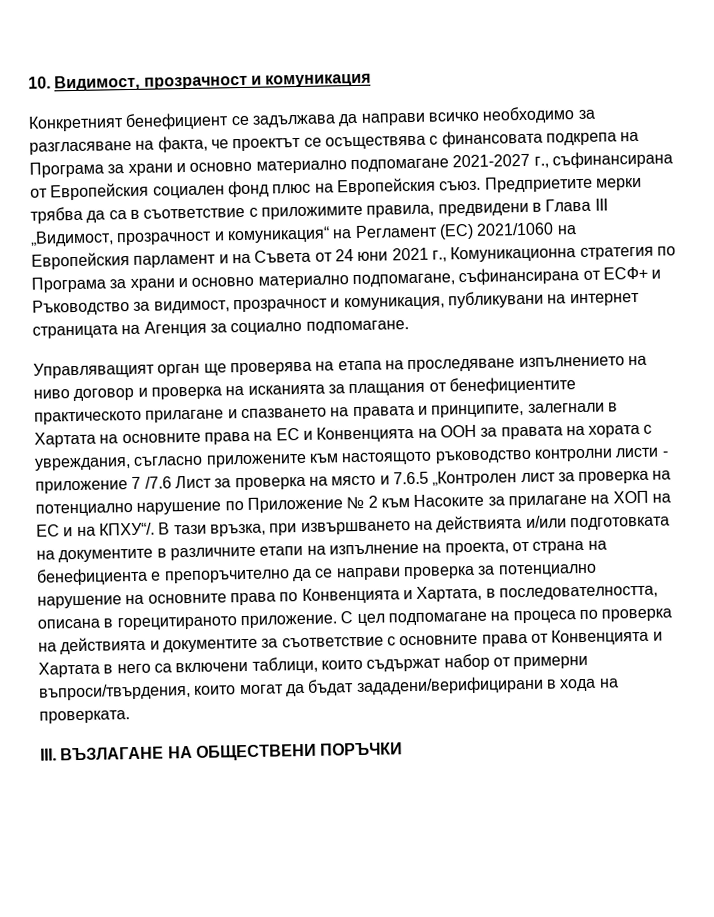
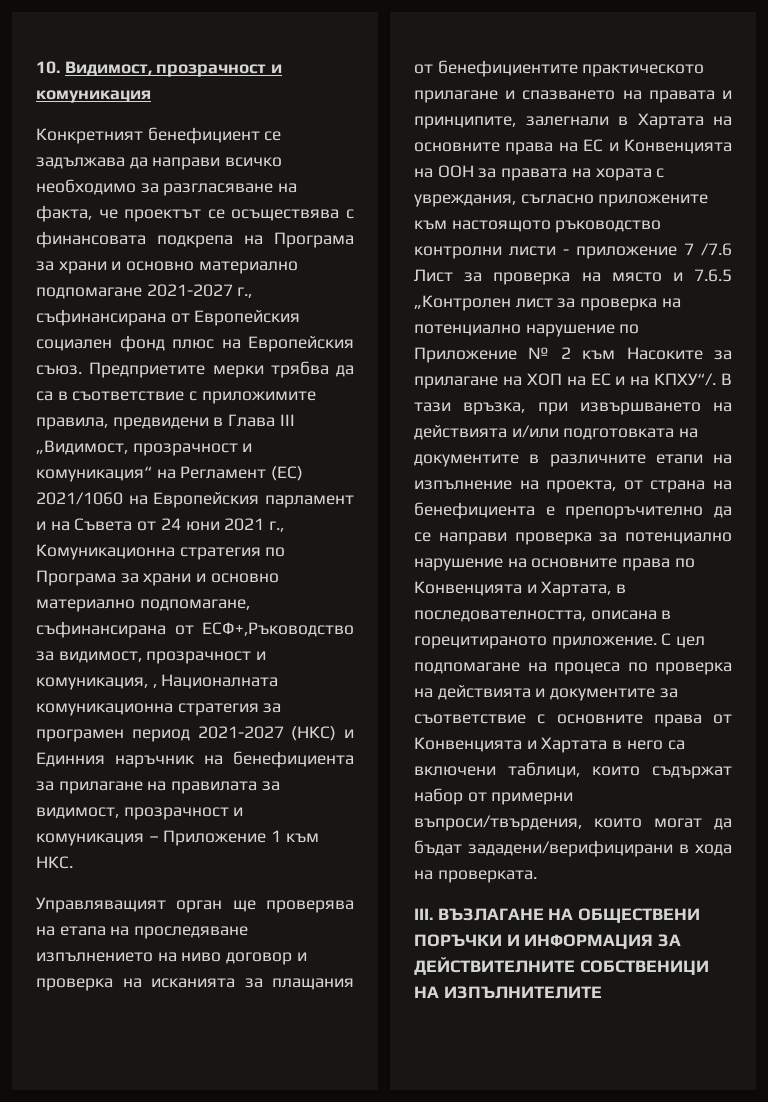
[602,266,662,280] [32,299,130,316] ЕСФ+ и Ръководство -> [202,622,354,637] ЕСФ+,Ръководство
[447,290,640,309] [32,320,409,339] публикувани на интернет страницата на Агенция за социално подпомагане. -> [152,674,279,689] [36,703,282,716] [36,726,354,742] [36,751,354,768] [36,781,280,794] [36,807,244,820] [36,830,319,846] [36,856,73,869] , Националната комуникационна стратегия за програмен период 2021-2027 (НКС) и Единния наръчник на бенефициента за прилагане на правилата за видимост, прозрачност и комуникация – Приложение 1 към НКС.
(404, 749) none -> [506,934,682,949] [414,957,709,975] [414,986,602,999] И ИНФОРМАЦИЯ ЗА ДЕЙСТВИТЕЛНИТЕ СОБСТВЕНИЦИ НА ИЗПЪЛНИТЕЛИТЕ

